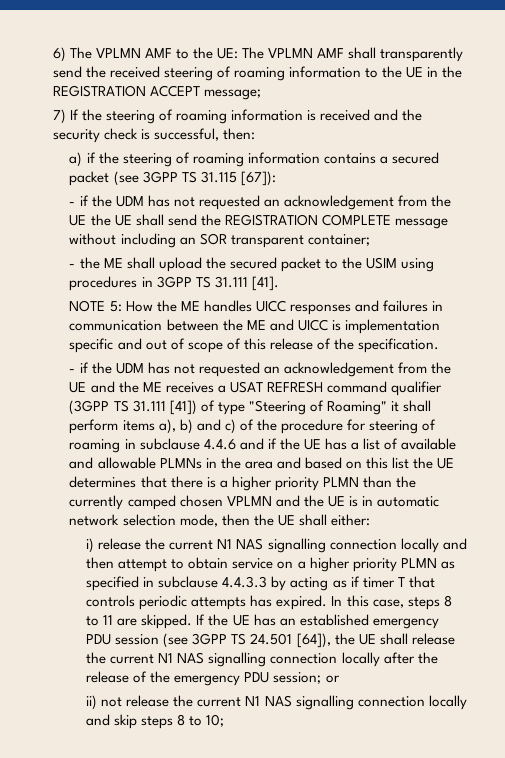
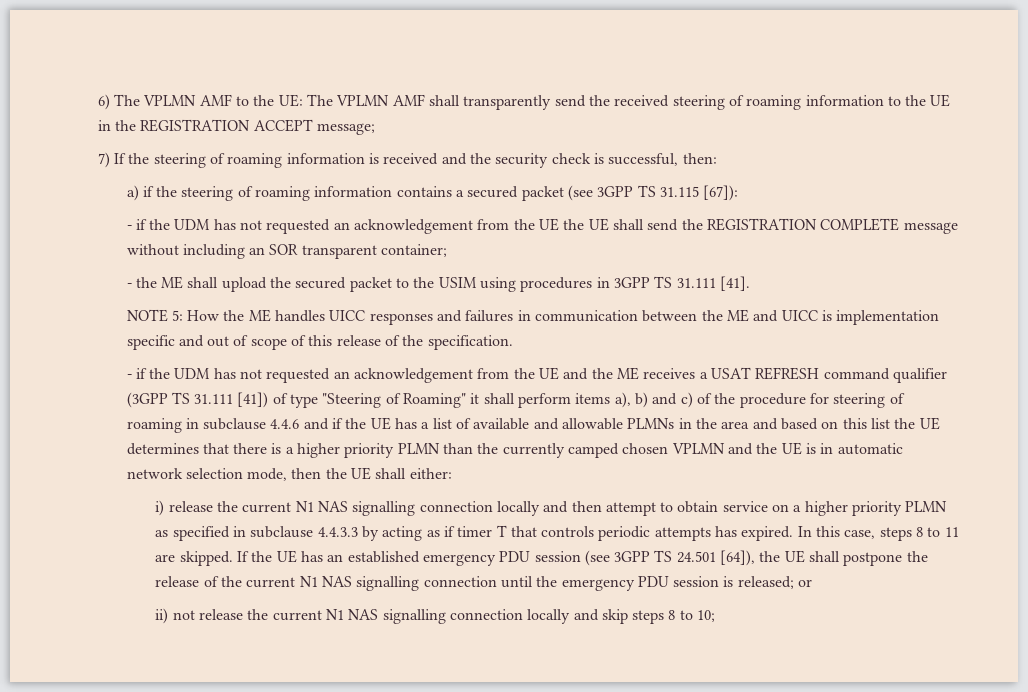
[411,633,455,645] [86,652,438,667] [86,671,322,686] release the current N1 NAS signalling connection locally after the release of the emergency PDU session; -> [843,551,928,566] [155,576,794,591] postpone the release of the current N1 NAS signalling connection until the emergency PDU session is released;

